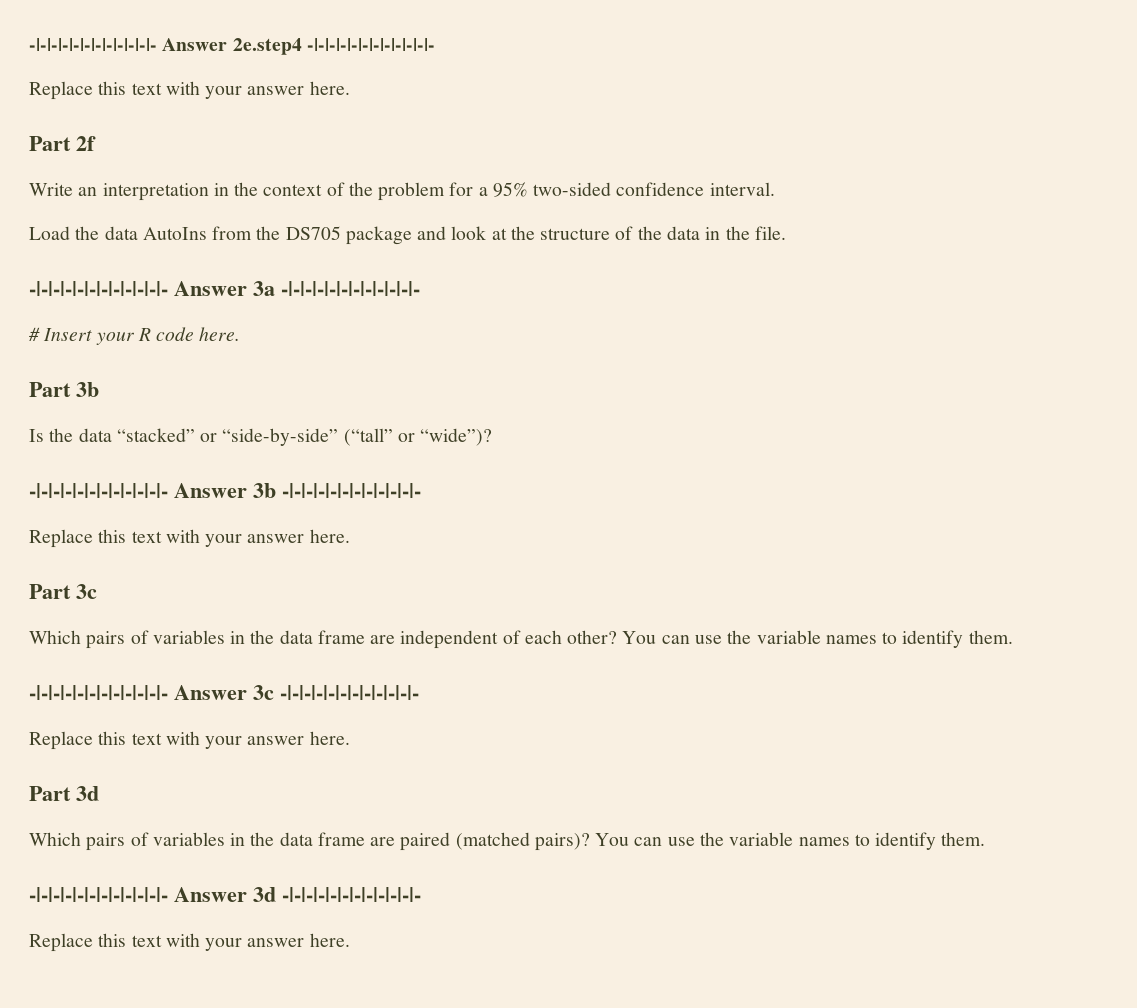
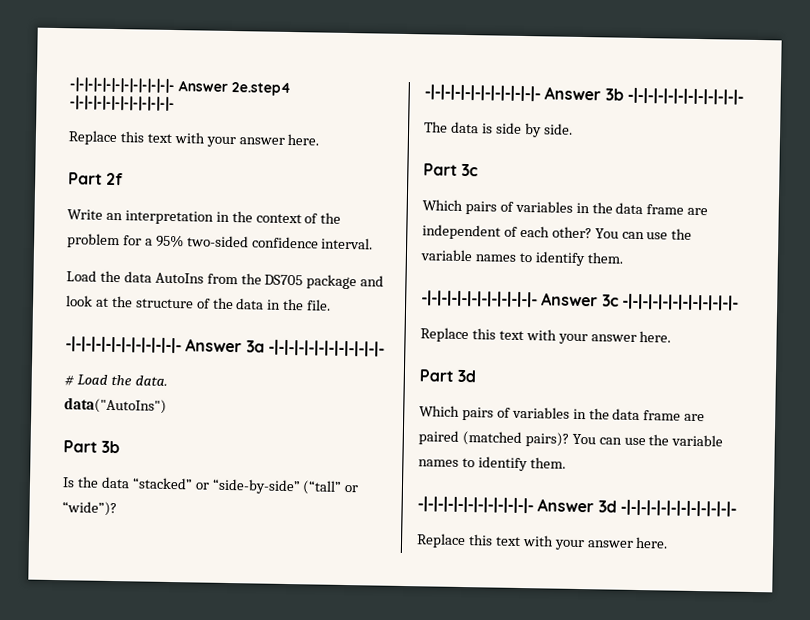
[43,327,241,345] Insert your R code here. -> [76,374,168,386] [64,397,167,414] Load the data. // data("AutoIns")
[29,529,350,548] Replace this text with your answer here. -> [424,121,573,138] The data is side by side.

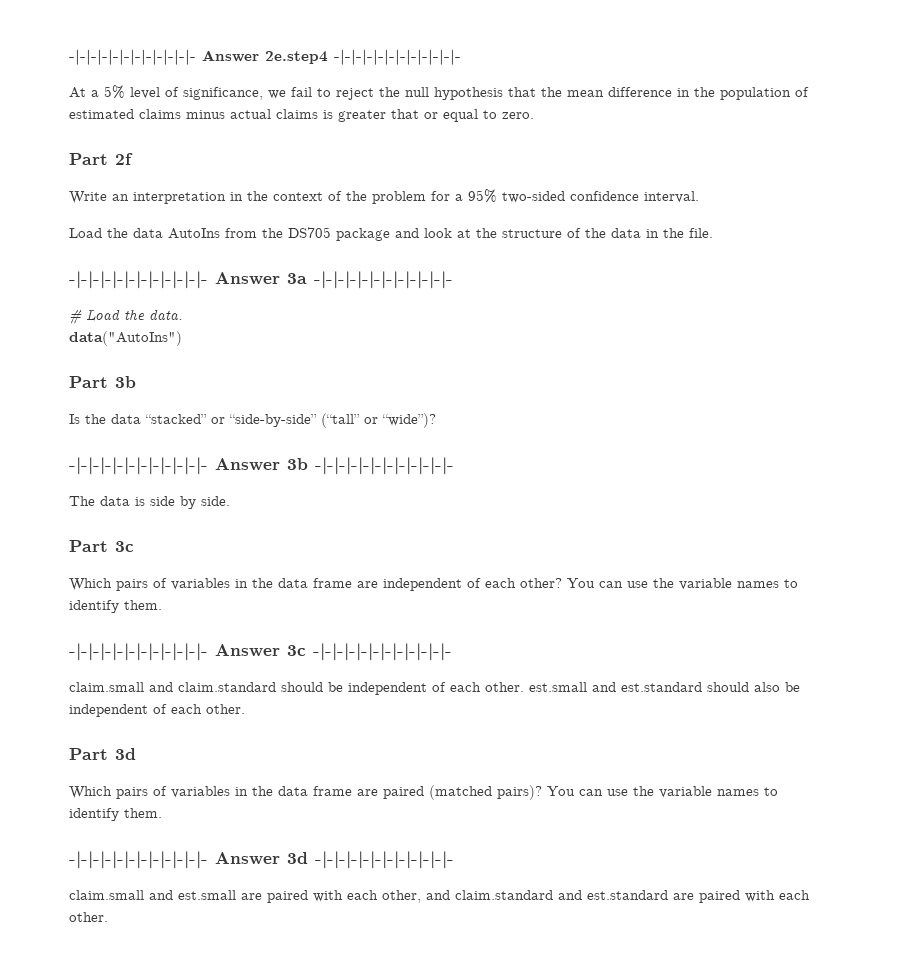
[68,130,320,148] Replace this text with your answer here. -> [69,85,809,100] [69,109,534,122] At a 5% level of significance, we fail to reject the null hypothesis that the mean difference in the population of estimated claims minus actual claims is greater that or equal to zero.
[420,327,672,345] Replace this text with your answer here. -> [69,682,800,695] [69,704,245,717] claim.small and claim.standard should be independent of each other. est.small and est.standard should also be independent of each other.
[416,533,669,551] Replace this text with your answer here. -> [69,890,810,903] [69,912,108,922] claim.small and est.small are paired with each other, and claim.standard and est.standard are paired with each other.

